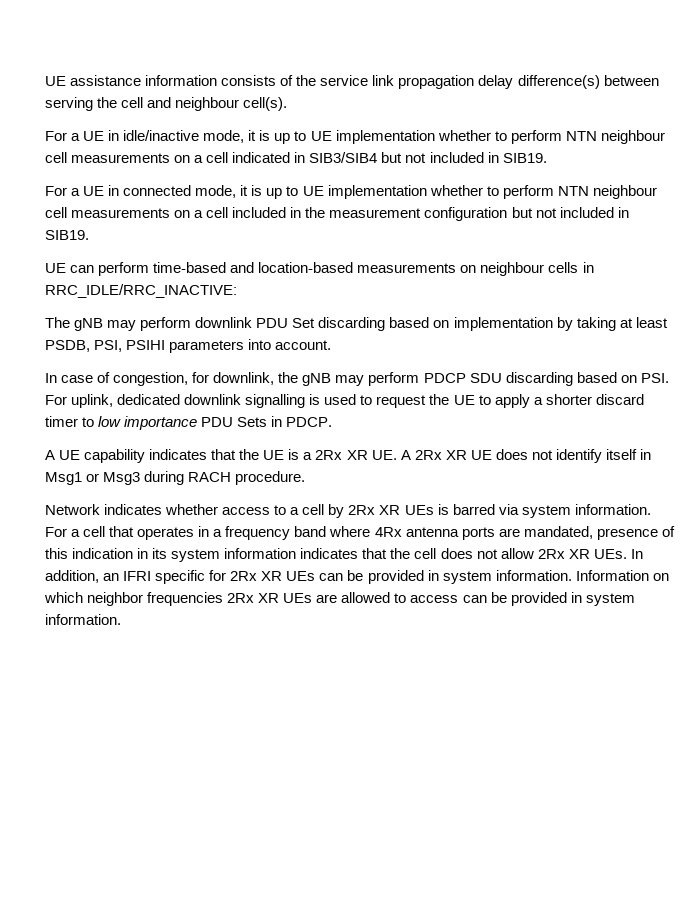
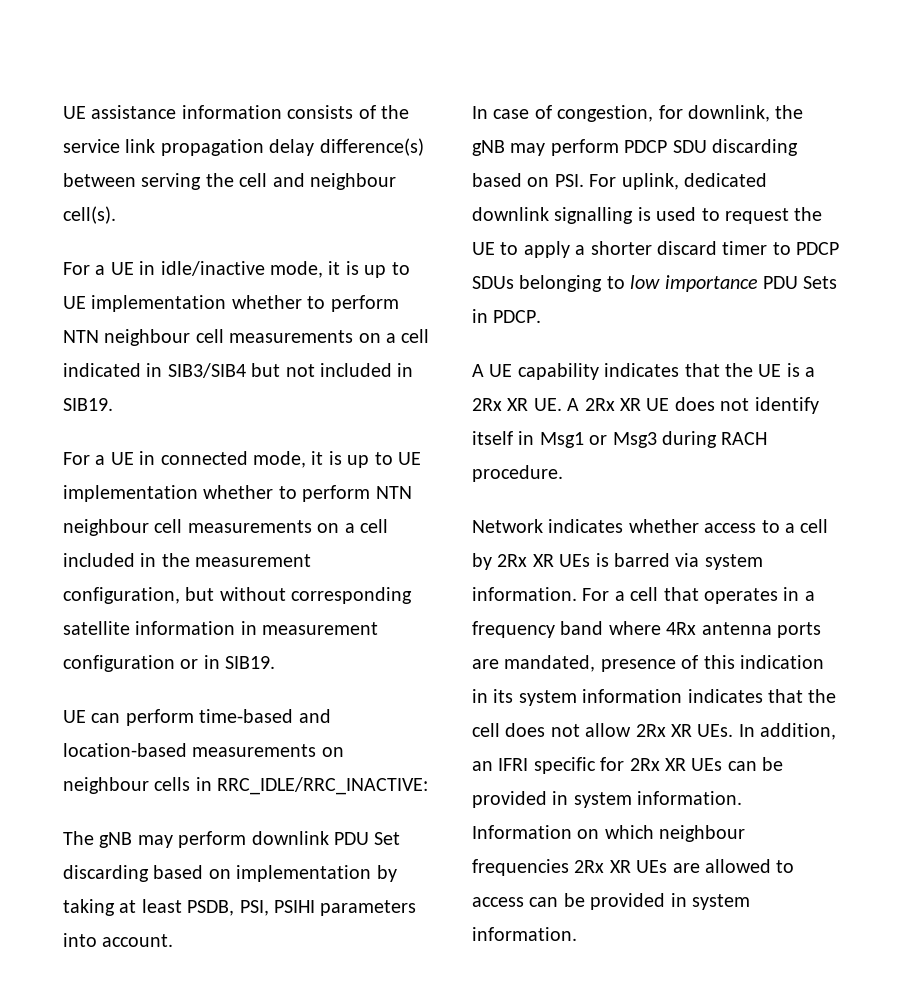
[424,207,614,221] configuration but not included -> [63,587,413,604] [63,621,379,635] [63,655,199,672] configuration, but without corresponding satellite information in measurement configuration or
(95, 422) none -> [796,242,840,255] [472,275,625,292] PDCP SDUs belonging to
[87,592,144,606] neighbor -> [659,825,746,842] neighbour

